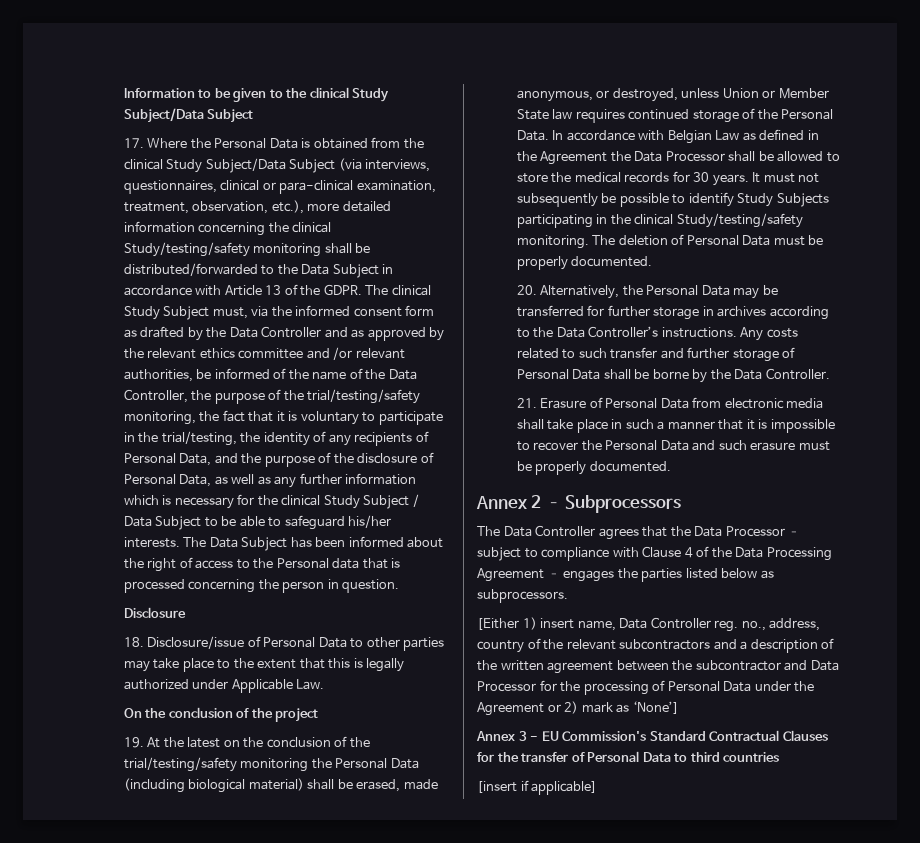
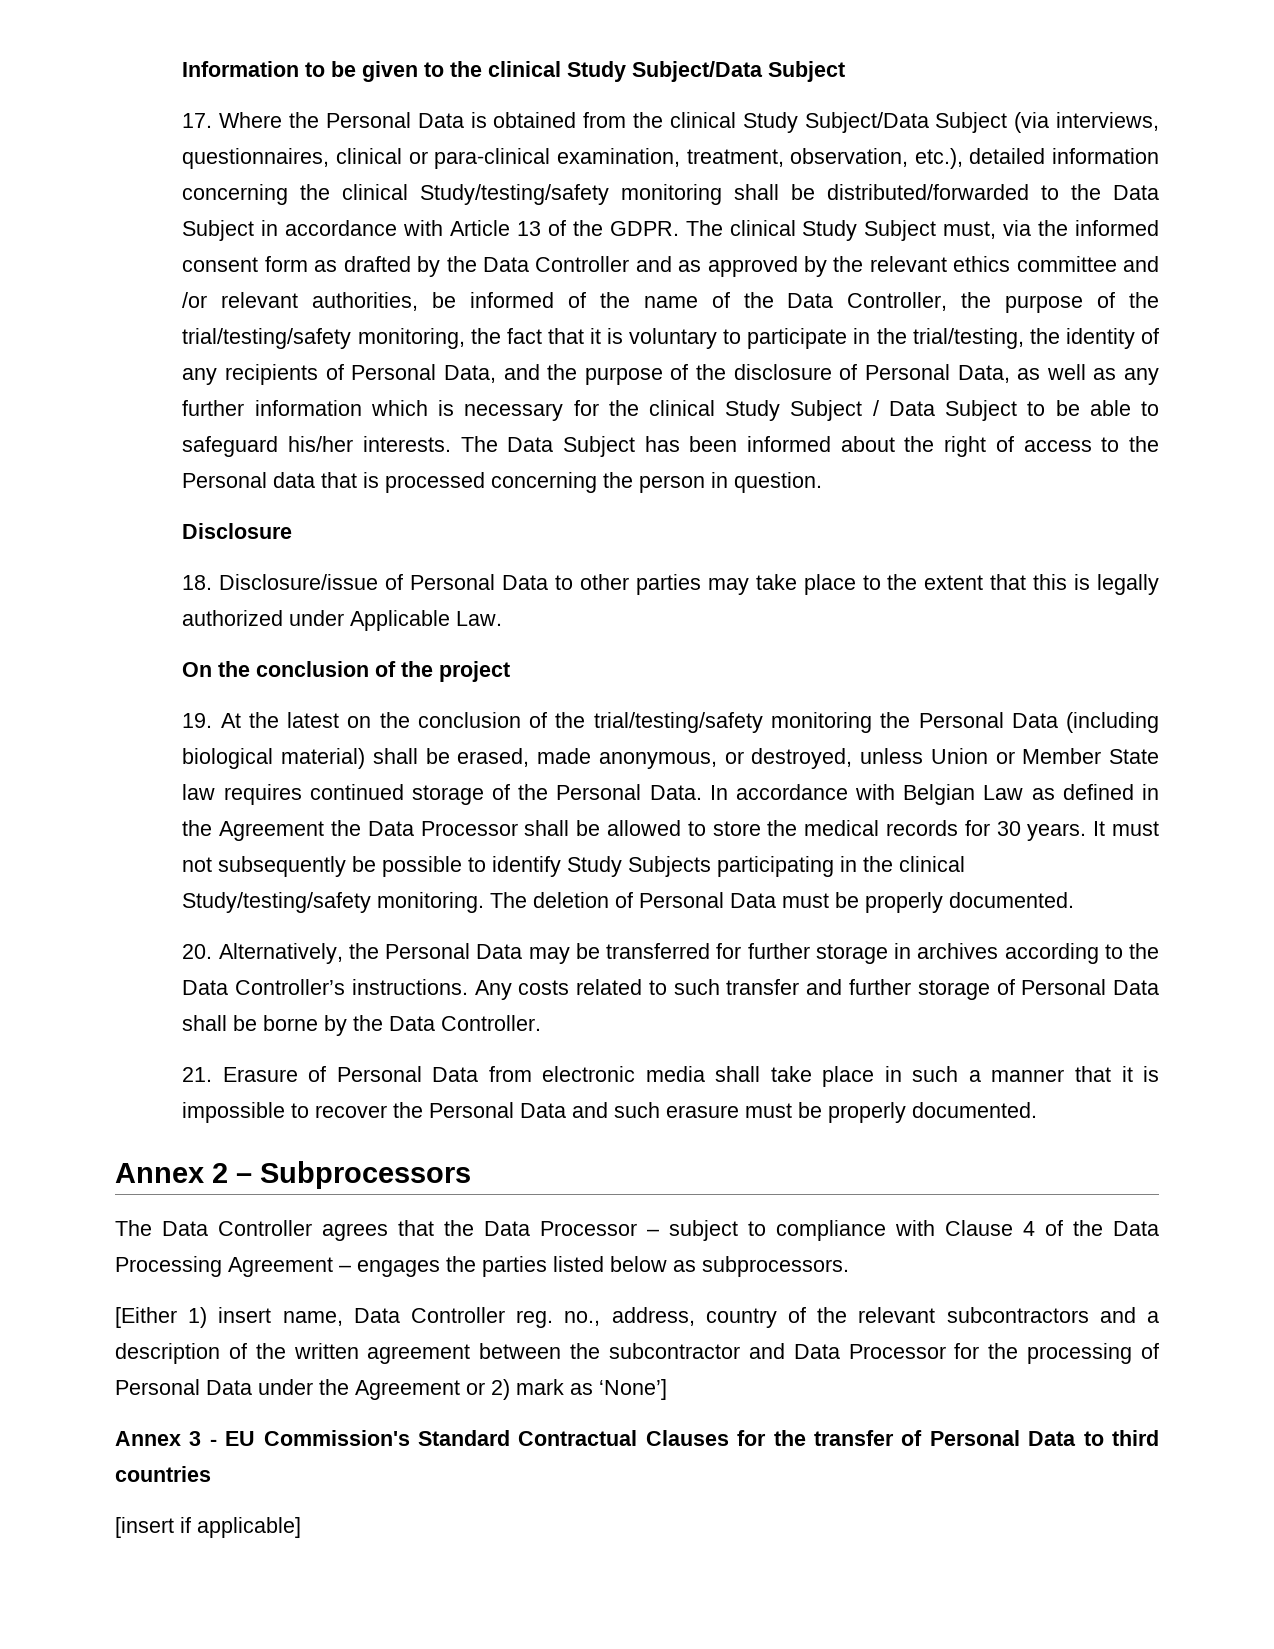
[307,203,340,211] more -> (963, 158) none

